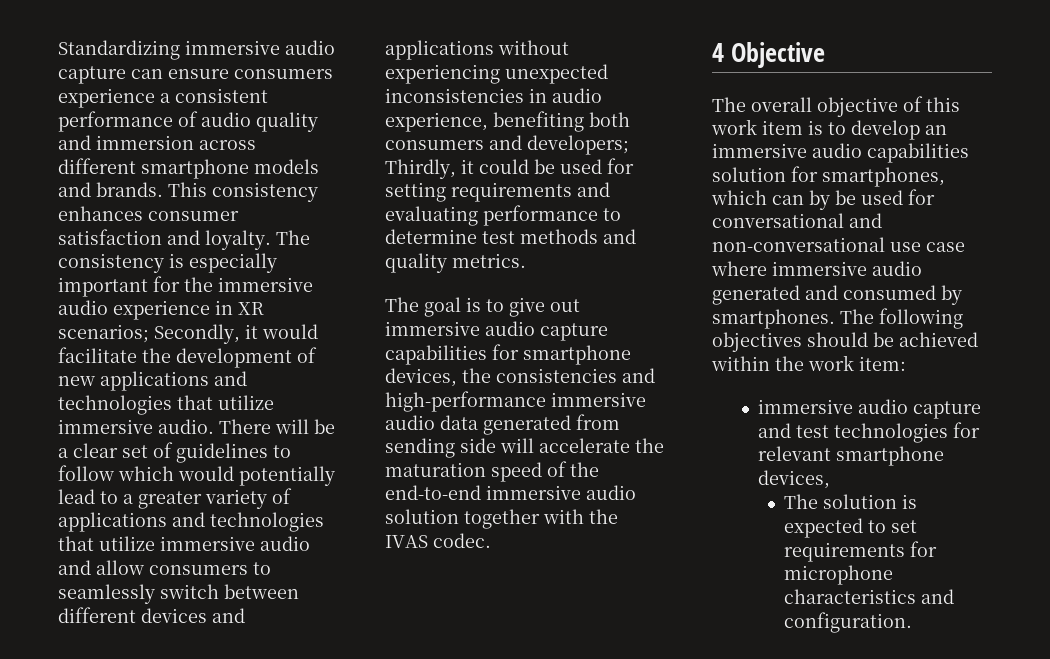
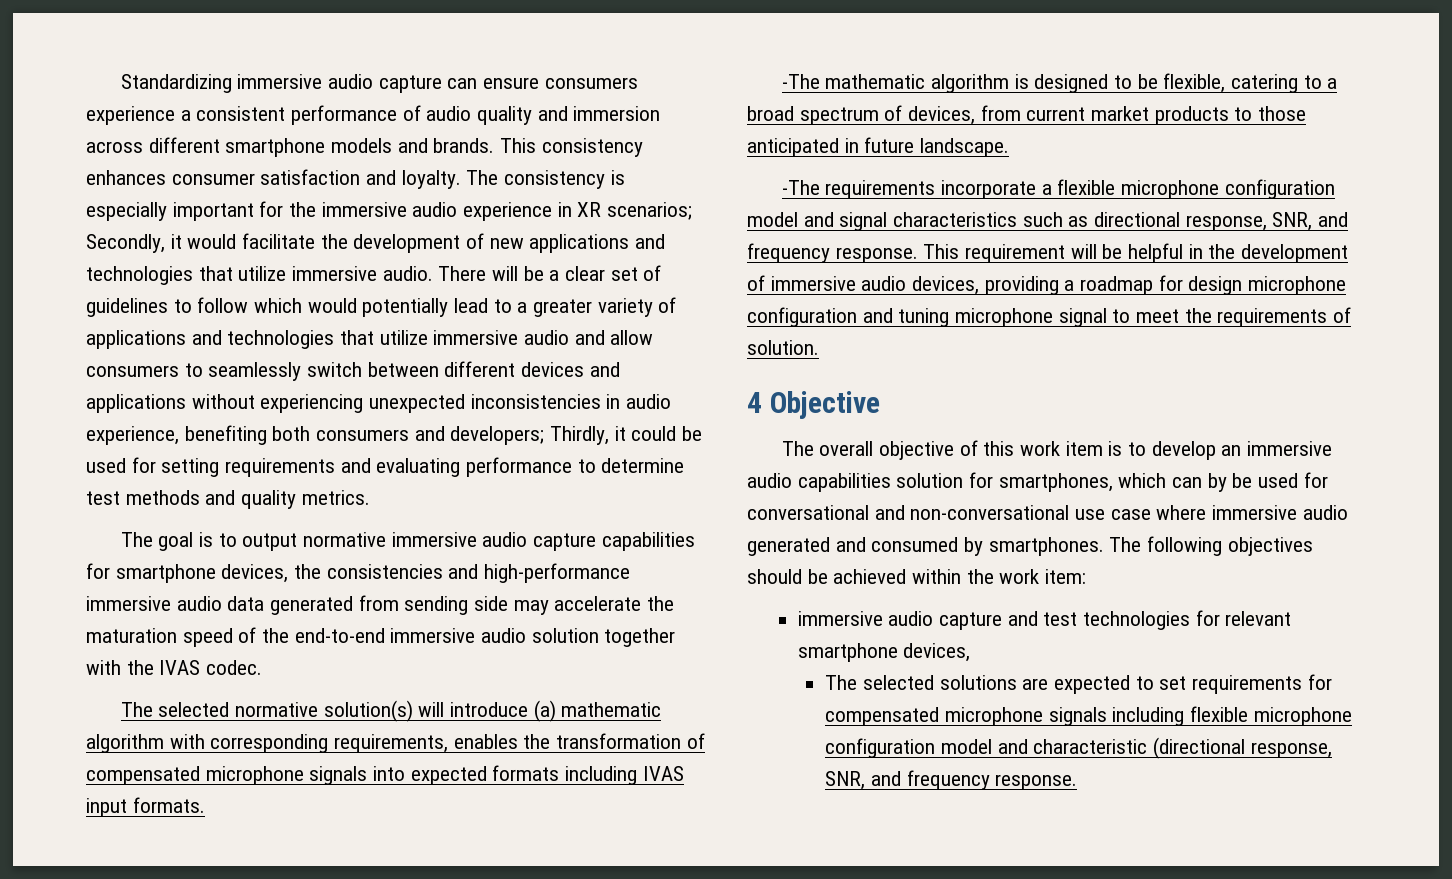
[509,297,580,317] give out -> [242,532,386,551] output normative
[500,438,534,453] will -> [513,600,549,615] may
(491, 540) none -> [120,700,662,722] [86,733,705,753] [86,765,684,785] [86,797,205,817] [781,73,1338,93] [747,105,1307,125] [747,137,1010,157] [781,179,1335,199] [747,212,1349,231] [747,243,1349,263] [747,275,1347,295] [747,307,1352,327] [747,340,819,355] // The selected normative solution(s) will introduce (a) mathematic algorithm with corresponding requirements, enables the transformation of compensated microphone signals into expected formats including IVAS input formats. // -The mathematic algorithm is designed to be flexible, catering to a broad spectrum of devices, from current market products to those anticipated in future landscape. // -The requirements incorporate a flexible microphone configuration model and signal characteristics such as directional response, SNR, and frequency response. This requirement will be helpful in the development of immersive audio devices, providing a roadmap for design microphone configuration and tuning microphone signal to meet the requirements of solution.
[823,494,918,509] solution is -> [862,675,1049,690] selected solutions are
[784,565,894,585] [784,589,955,604] [784,612,913,633] microphone characteristics and configuration. -> [825,706,1352,726] [825,737,1332,759] [825,770,1078,790] compensated microphone signals including flexible microphone configuration model and characteristic (directional response, SNR, and frequency response.

